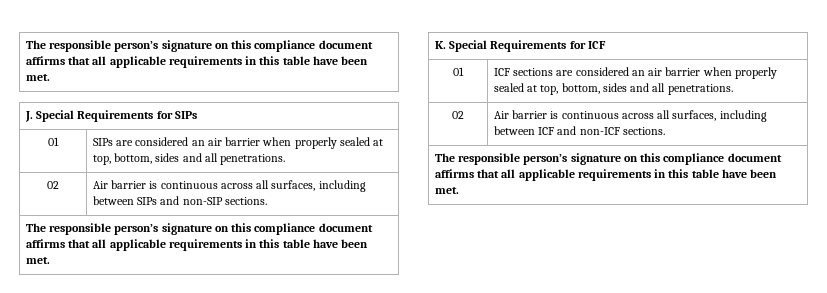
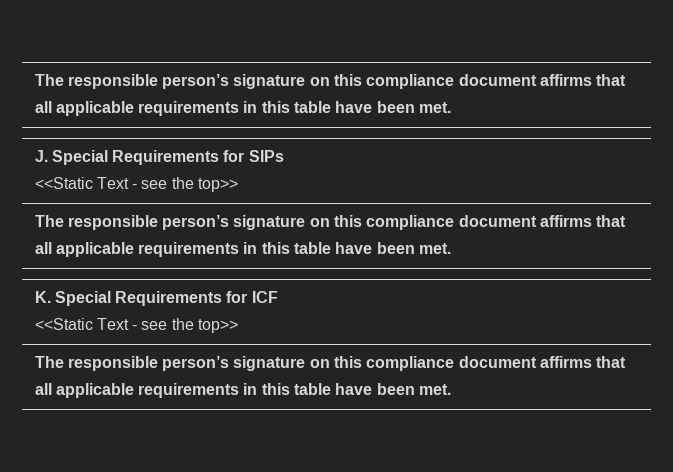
[48,137,59,146] [92,137,384,149] [92,153,286,165] [47,181,59,189] [92,180,366,192] [92,196,267,205] // 01 | SIPs are considered an air barrier when properly sealed at top, bottom, sides and all penetrations. // 02 | Air barrier is continuous across all surfaces, including between SIPs and non-SIP sections. -> [34,177,239,192] // <<Static Text - see the top>>
[453,67,464,76] [493,67,777,79] [493,83,733,95] [452,111,464,119] [493,110,767,122] [493,126,665,135] // 01 | ICF sections are considered an air barrier when properly sealed at top, bottom, sides and all penetrations. // 02 | Air barrier is continuous across all surfaces, including between ICF and non-ICF sections. -> [34,318,239,333] // <<Static Text - see the top>>

